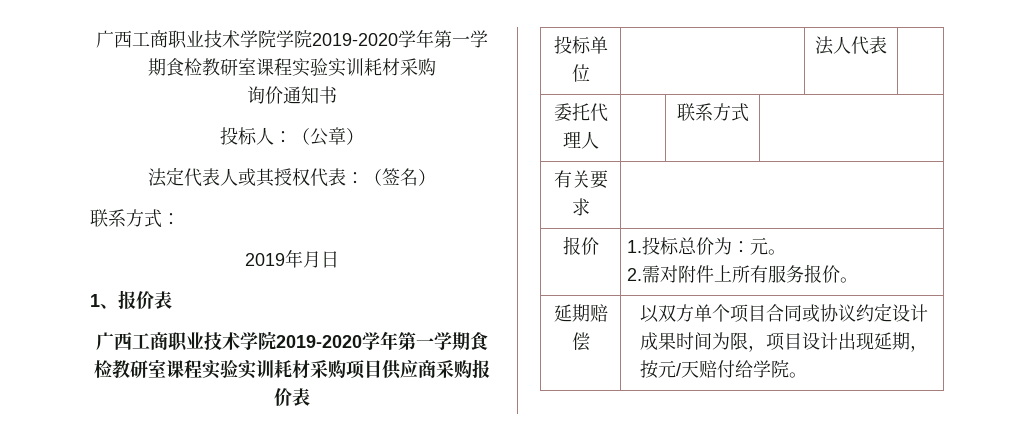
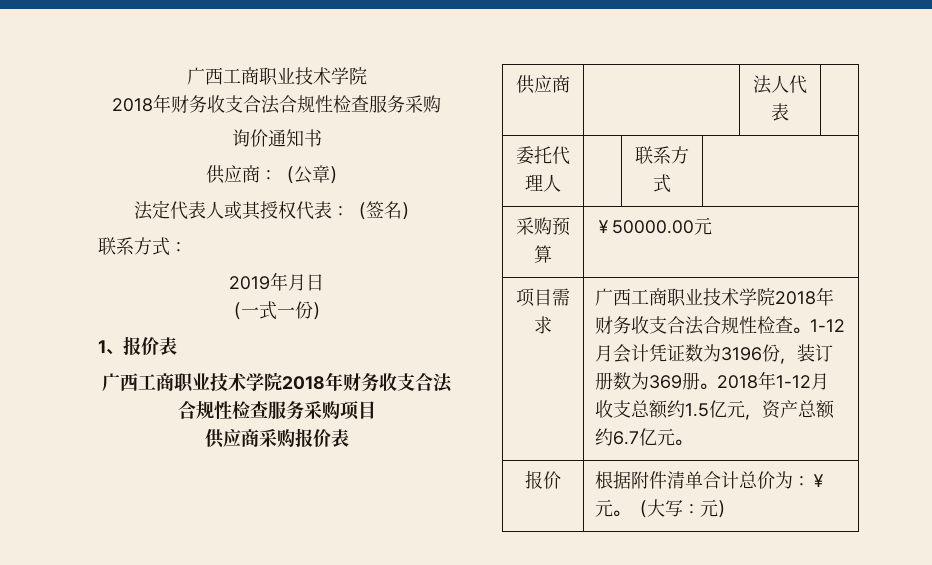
[96,29,488,49] [148,58,400,77] 广西工商职业技术学院学院2019-2020学年第一学期食检教研室课程实验实训耗材 -> [186,67,367,86] [112,94,405,114] 广西工商职业技术学院 // 2018年财务收支合法合规性检查服务
[220,127,274,145] 投标人 -> [206,165,260,184] 供应商
(339, 259) none -> [223,301,330,320] // （一式一份）
[276,331,488,350] [94,360,310,379] 2019-2020学年第一学期食检教研室课程实验实训耗材 -> [282,372,453,393] [177,401,304,420] 2018年财务收支合法合规性检查服务
(382, 369) none -> (376, 410) //
[553,36,608,54] [571,64,590,82] 投标单位 -> [516,75,570,94] 供应商
[553,170,608,189] [571,198,590,216] [562,236,599,255] [627,237,680,255] 有关要求 | // 报价 | 1.投标 -> [516,217,570,236] [534,245,552,263] [595,217,713,235] [516,288,570,307] [534,316,552,334] [595,287,835,307] [595,316,846,335] [595,344,834,364] [595,371,830,390] [595,400,836,420] [595,428,693,446] [525,470,561,489] [595,471,740,489] 采购预算 | ￥50000.00元 // 项目需求 | 广西工商职业技术学院2018年财务收支合法合规性检查。1-12月会计凭证数为3196份，装订册数为369册。2018年1-12月收支总额约1.5亿元，资产总额约6.7亿元。 // 报价 | 根据附件清单合计
[750,237,787,255] [627,264,859,283] [553,304,608,322] [571,332,590,351] [640,303,929,323] [640,332,929,352] [640,360,808,379] 元。 // 2.需对附件上所有服务报价。 // 延期赔偿 | 以双方单个项目合同或协议约定设计成果时间为限，项目设计出现延期，按元/天赔付给学院。 -> [810,474,828,487] [595,499,736,518] ￥元。（大写：元）

